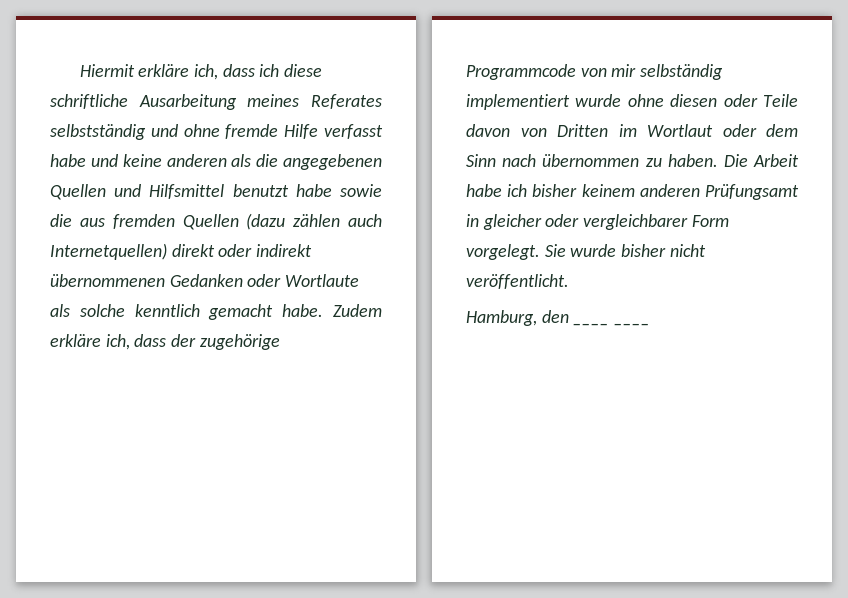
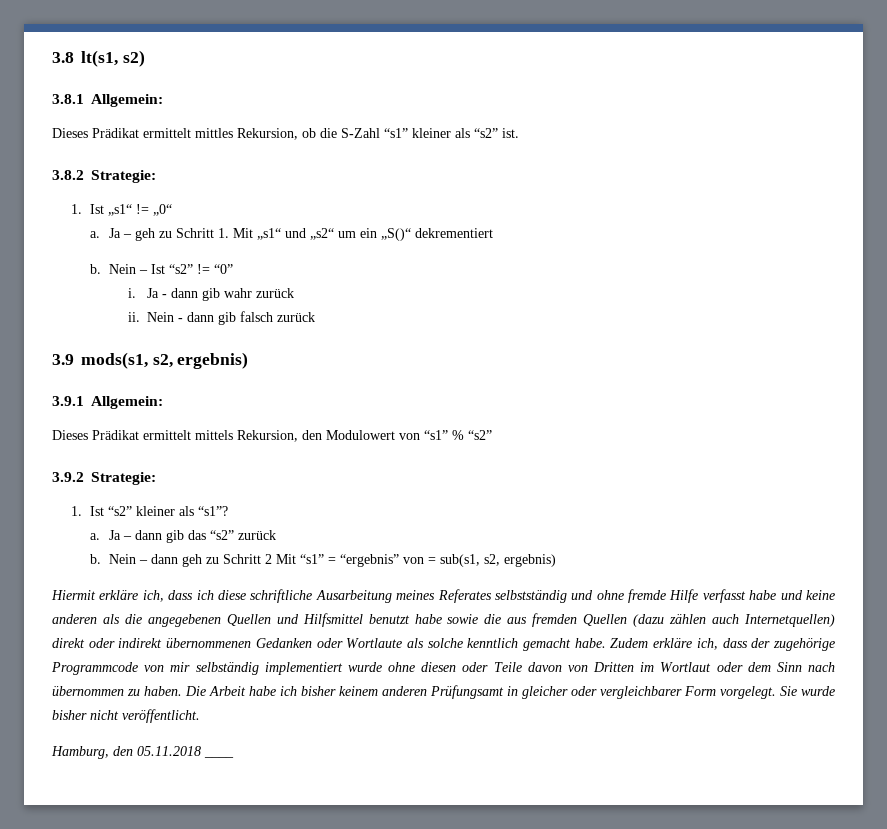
(79, 70) none -> [52,50,145,67] [52,94,163,107] [52,128,519,140] [52,170,156,183] [71,204,173,216] [90,228,494,241] [90,264,234,274] [128,288,295,301] [128,311,316,325] [52,352,249,369] [52,396,163,409] [52,430,492,442] [52,472,156,485] [71,506,229,516] [90,530,277,543] [90,554,557,567] 3.8 lt(s1, s2) // 3.8.1 Allgemein: // Dieses Prädikat ermittelt mittles Rekursion, ob die S-Zahl “s1” kleiner als “s2” ist. // 3.8.2 Strategie: // 1. Ist „s1“ != „0“ // a. Ja – geh zu Schritt 1. Mit „s1“ und „s2“ um ein „S()“ dekrementiert // b. Nein – Ist “s2” != “0” // i. Ja - dann gib wahr zurück // ii. Nein - dann gib falsch zurück // 3.9 mods(s1, s2, ergebnis) // 3.9.1 Allgemein: // Dieses Prädikat ermittelt mittels Rekursion, den Modulowert von “s1” % “s2” // 3.9.2 Strategie: // 1. Ist “s2” kleiner als “s1”? // a. Ja – dann gib das “s2” zurück // b. Nein – dann geh zu Schritt 2 Mit “s1” = “ergebnis” von = sub(s1, s2, ergebnis) //
[573,323,610,326] ____ -> [137,746,201,756] 05.11.2018

